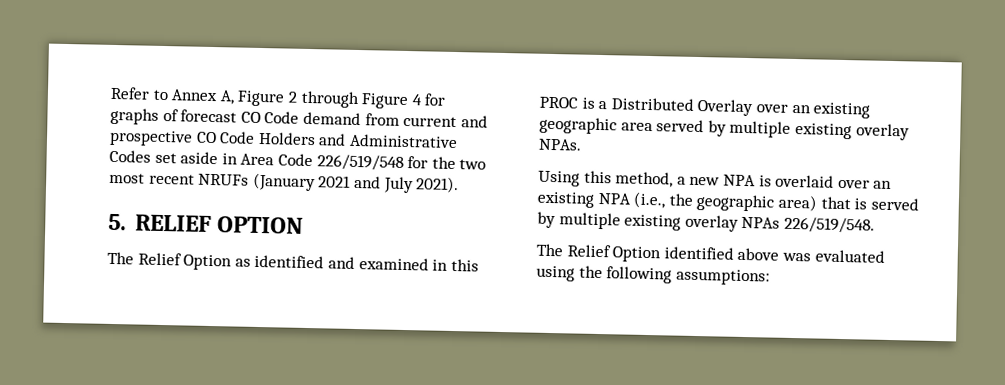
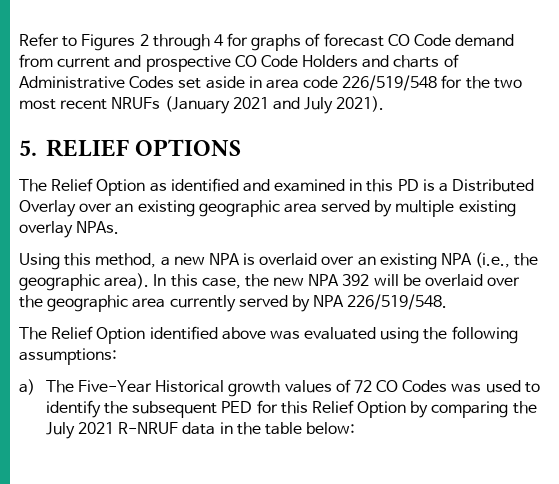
[171,89,286,107] Annex A, Figure -> [81,34,136,51] Figures
[361,93,410,110] Figure -> (210, 42) none
(347, 139) none -> [393,54,459,68] charts of
[240,153,313,167] Area Code -> [265,76,339,89] area code
[216,216,303,234] OPTION -> [135,139,242,156] OPTIONS
[539,96,578,109] PROC -> [397,179,419,191] PD
[777,194,919,212] [537,211,781,232] area) that is served by multiple existing overlay NPAs -> [104,273,521,289] [19,295,345,312] area). In this case, the new NPA 392 will be overlaid over the geographic area currently served by NPA
(770, 277) none -> [19,379,540,397] [45,400,537,418] [45,422,356,439] // a) The Five-Year Historical growth values of 72 CO Codes was used to identify the subsequent PED for this Relief Option by comparing the July 2021 R-NRUF data in the table below:

